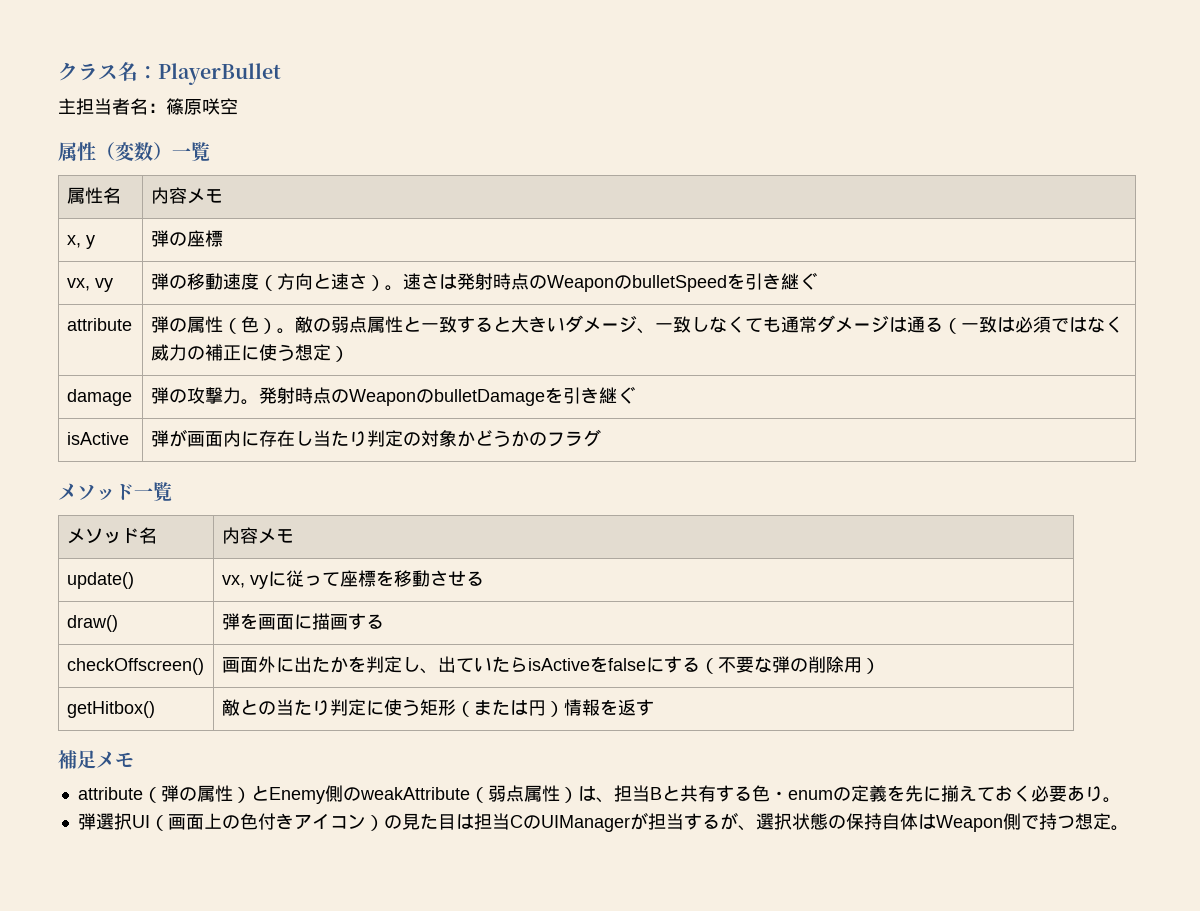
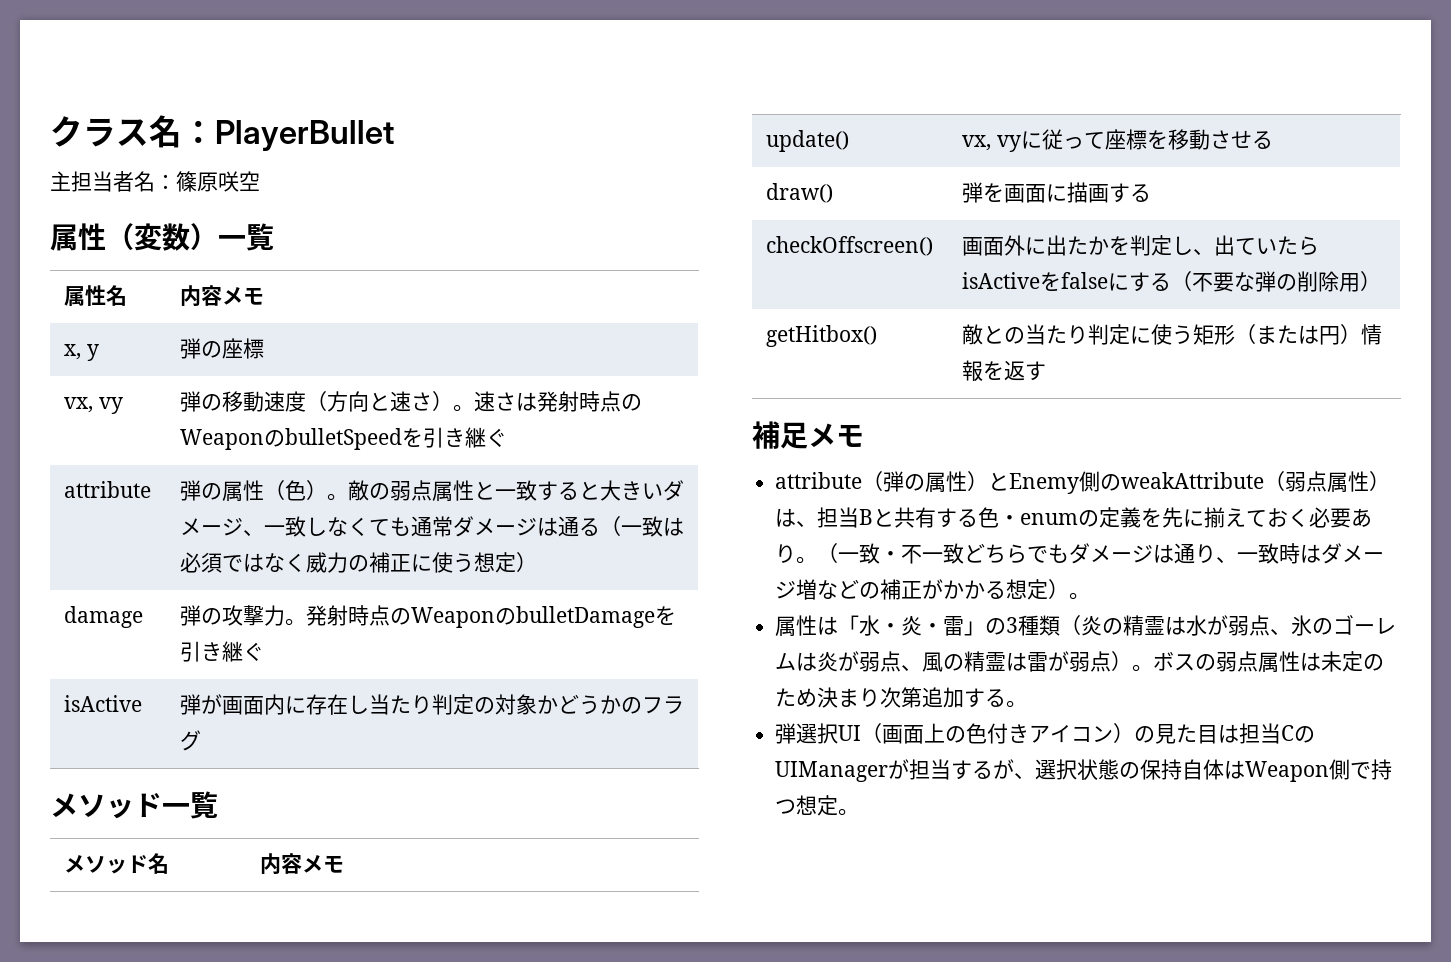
(1121, 800) none -> [817,543,1385,564] [775,579,1091,600] [775,615,1397,637] [775,651,1385,673] [775,687,1028,708] （一致・不一致どちらでもダメージは通り、一致時はダメージ増などの補正がかかる想定）。 // 属性は「水・炎・雷」の3種類（炎の精霊は水が弱点、氷のゴーレムは炎が弱点、風の精霊は雷が弱点）。ボスの弱点属性は未定のため決まり次第追加する。

